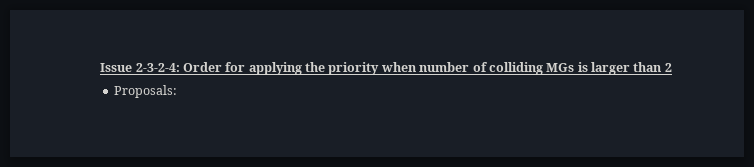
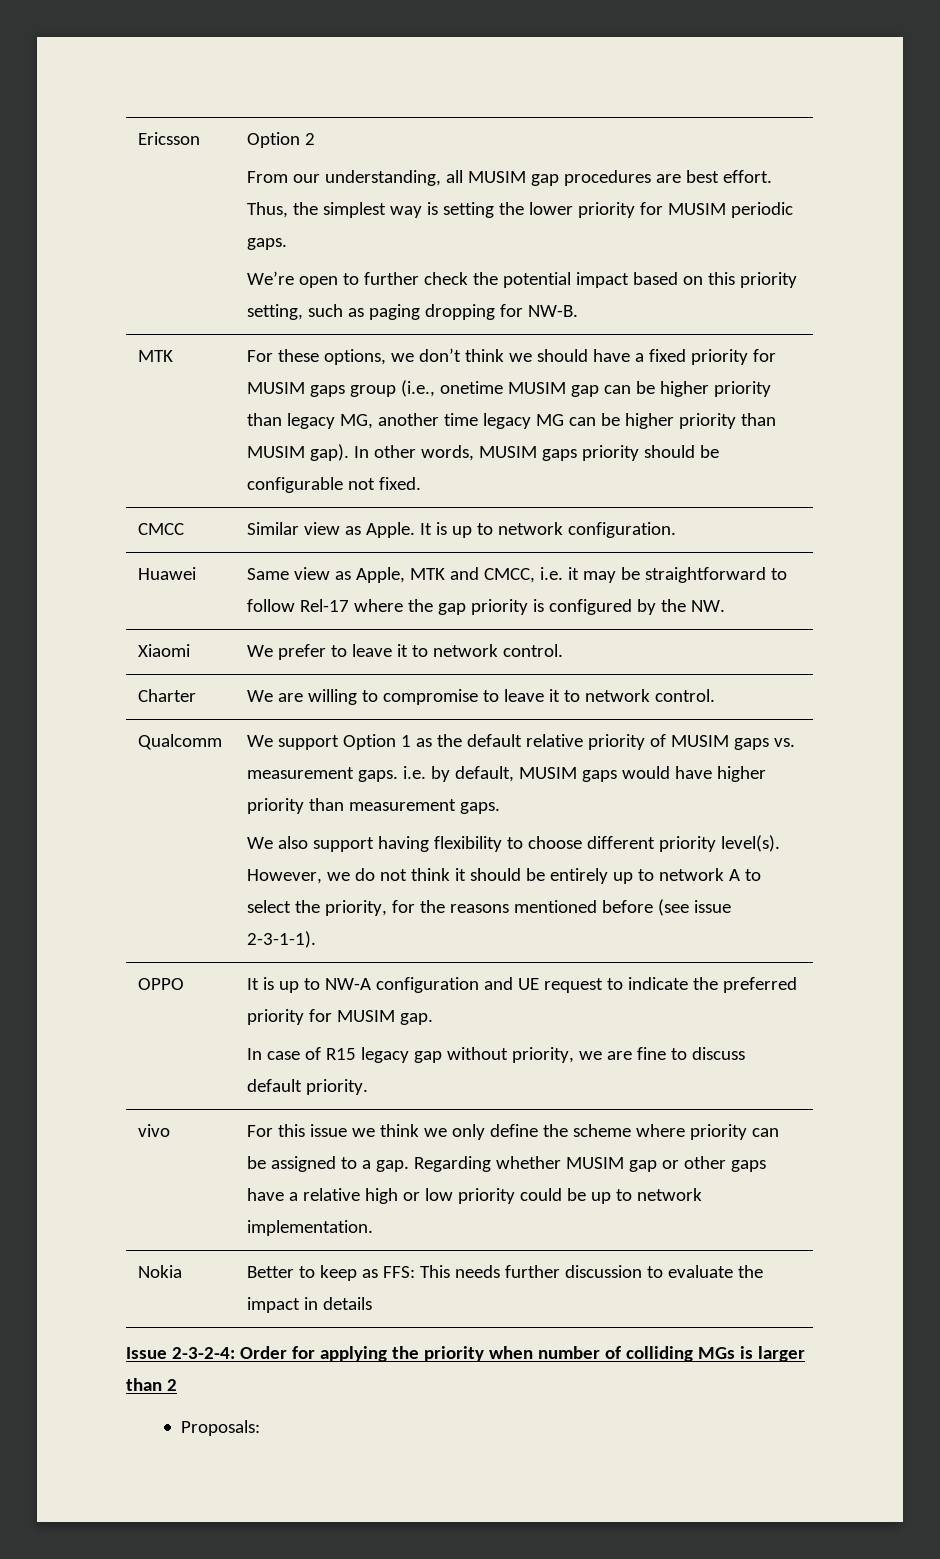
(100, 67) none -> [138,132,201,145] [247,132,316,148] [247,170,773,186] [247,202,794,218] [247,238,288,250] [247,271,798,288] [247,304,579,320] [138,350,174,362] [247,348,777,365] [247,380,772,397] [247,413,777,429] [247,444,720,461] [247,477,422,493] [138,523,185,535] [247,522,677,538] [138,567,197,580] [247,567,788,583] [247,599,726,615] [138,644,191,657] [247,644,564,660] [138,689,197,702] [247,689,716,705] [138,734,223,750] [247,734,796,750] [247,766,767,782] [247,798,501,814] [247,835,781,852] [247,868,762,884] [247,899,732,916] [247,931,317,948] [138,978,185,990] [247,977,798,993] [247,1009,434,1025] [247,1047,746,1063] [247,1079,369,1095] [138,1124,171,1137] [247,1124,780,1140] [247,1156,767,1172] [247,1188,703,1204] [247,1220,374,1236] [138,1265,183,1278] [247,1265,764,1281] [247,1297,373,1313] Ericsson | Option 2 // From our understanding, all MUSIM gap procedures are best effort. Thus, the simplest way is setting the lower priority for MUSIM periodic gaps. // We’re open to further check the potential impact based on this priority setting, such as paging dropping for NW-B. // MTK | For these options, we don’t think we should have a fixed priority for MUSIM gaps group (i.e., onetime MUSIM gap can be higher priority than legacy MG, another time legacy MG can be higher priority than MUSIM gap). In other words, MUSIM gaps priority should be configurable not fixed. // CMCC | Similar view as Apple. It is up to network configuration. // Huawei | Same view as Apple, MTK and CMCC, i.e. it may be straightforward to follow Rel-17 where the gap priority is configured by the NW. // Xiaomi | We prefer to leave it to network control. // Charter | We are willing to compromise to leave it to network control. // Qualcomm | We support Option 1 as the default relative priority of MUSIM gaps vs. measurement gaps. i.e. by default, MUSIM gaps would have higher priority than measurement gaps. // We also support having flexibility to choose different priority level(s). However, we do not think it should be entirely up to network A to select the priority, for the reasons mentioned before (see issue 2-3-1-1). // OPPO | It is up to NW-A configuration and UE request to indicate the preferred priority for MUSIM gap. // In case of R15 legacy gap without priority, we are fine to discuss default priority. // vivo | For this issue we think we only define the scheme where priority can be assigned to a gap. Regarding whether MUSIM gap or other gaps have a relative high or low priority could be up to network implementation. // Nokia | Better to keep as FFS: This needs further discussion to evaluate the impact in details //

